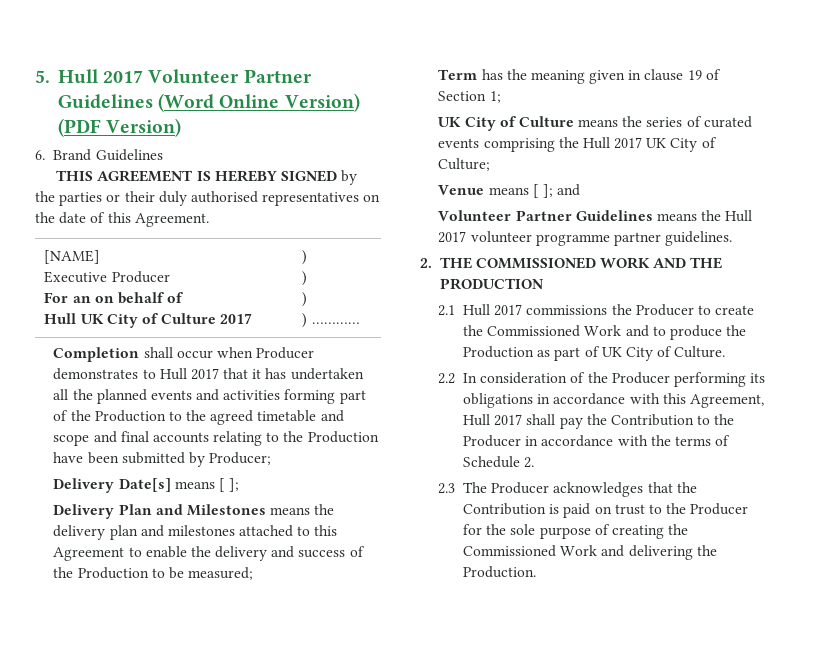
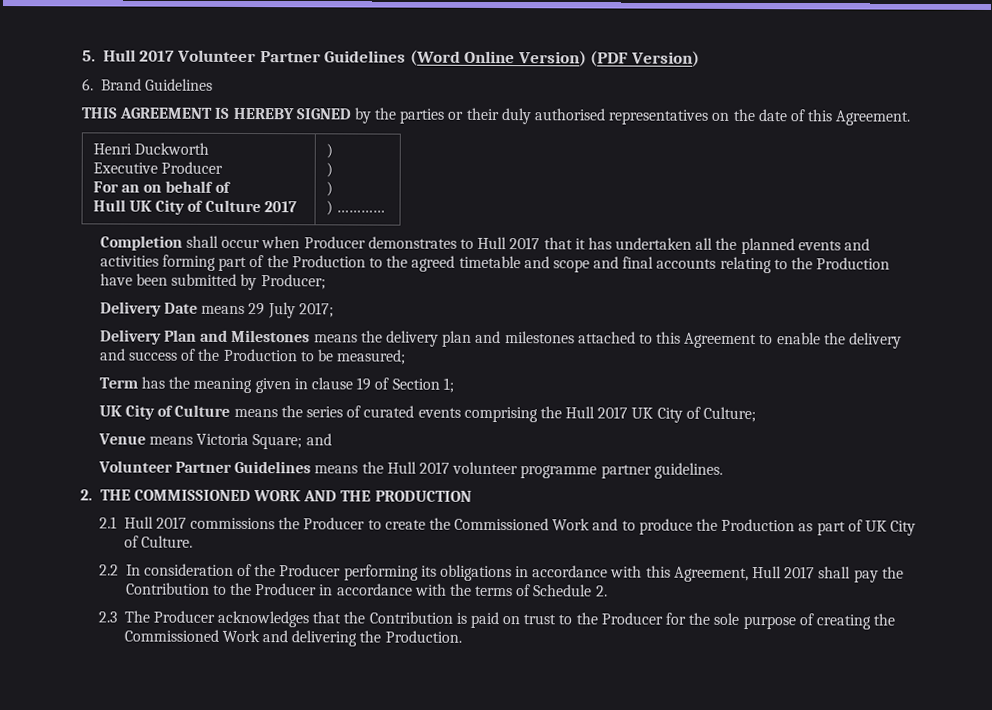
[44,250,101,264] [NAME] -> [92,142,210,155] Henri Duckworth
[118,478,240,492] Date[s] means [ ]; -> [164,302,334,319] Date means 29 July 2017;
[532,184,553,198] [ ]; -> [196,433,303,450] Victoria Square;

